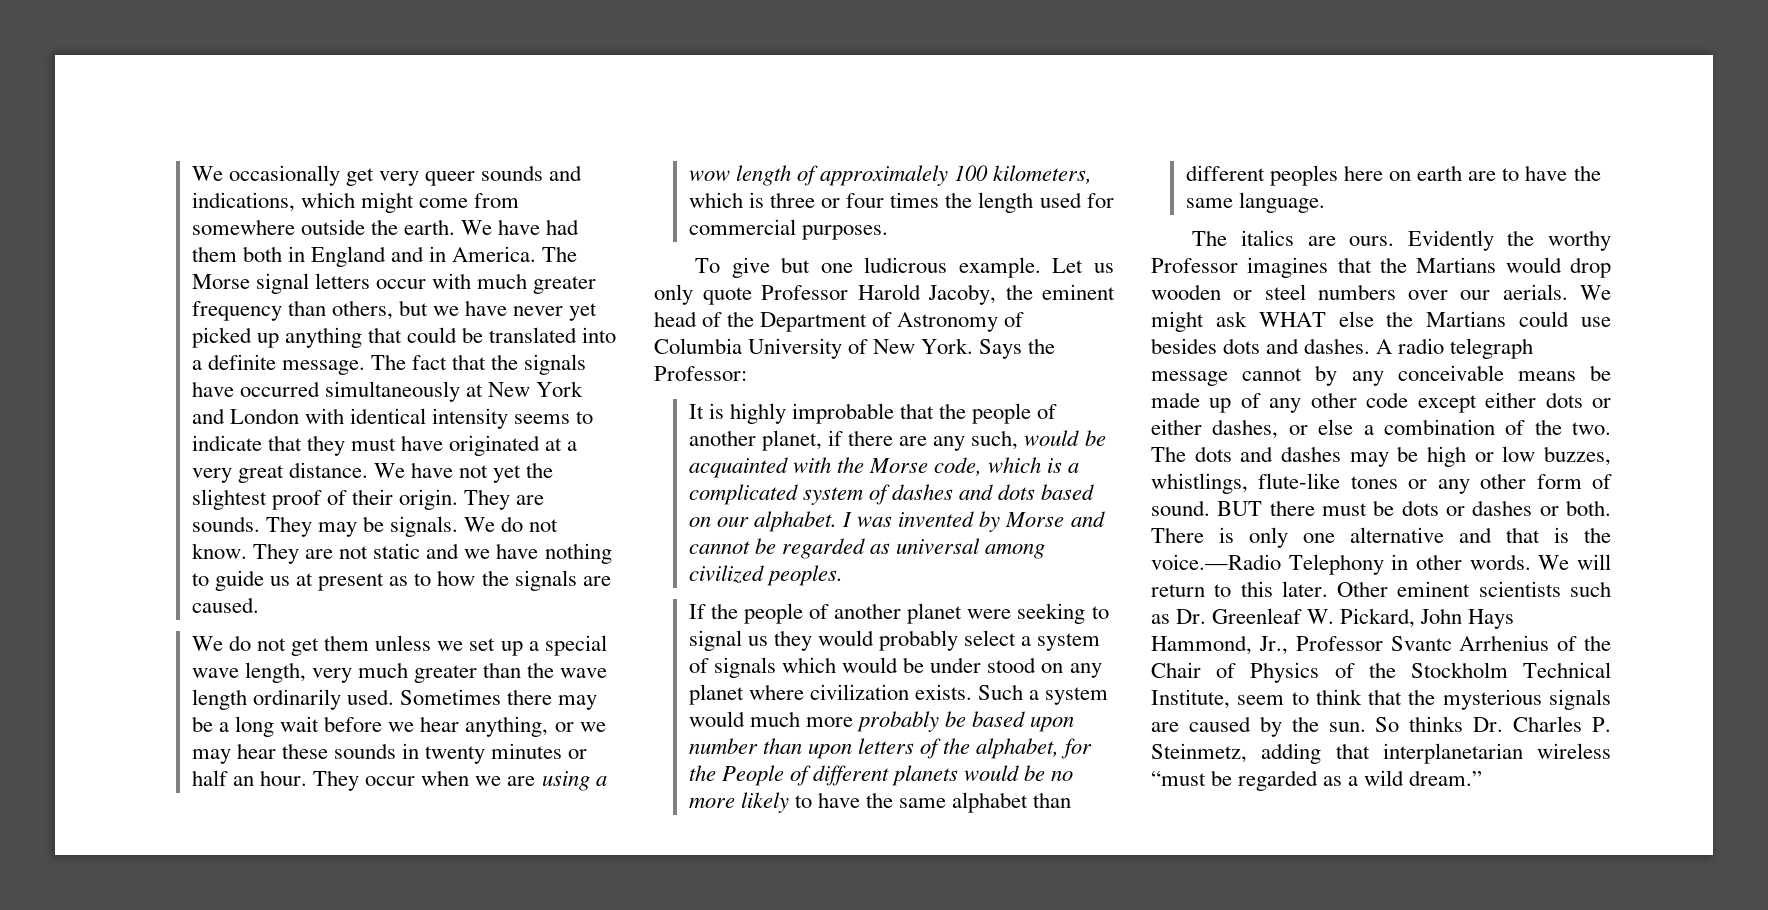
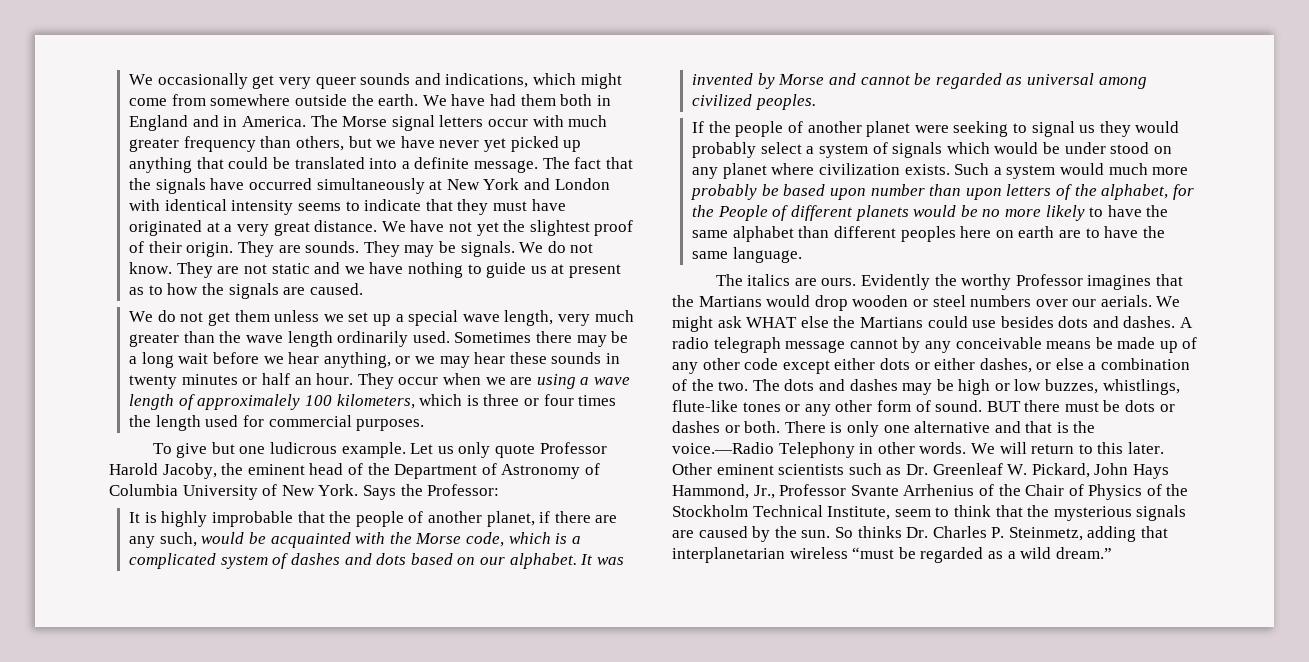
[688,170,730,181] wow -> [593,377,630,385] wave
[842,512,853,527] I -> [580,554,594,565] It
[1390,636,1452,651] Svantc -> [850,485,899,496] Svante

